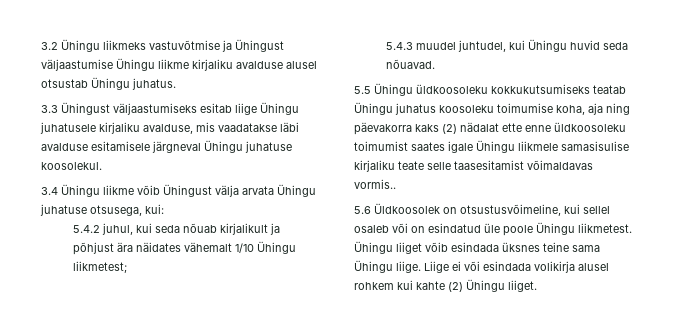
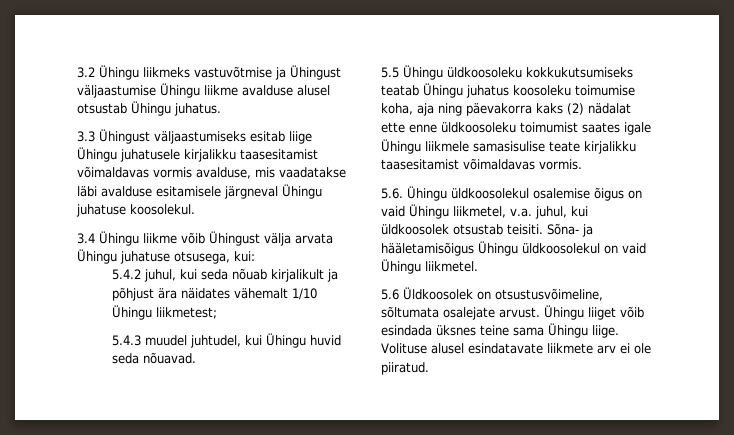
[192,59,233,71] kirjaliku -> (238, 90) none
[99,122,140,134] kirjaliku -> [184,149,318,162] [77,166,192,178] kirjalikku taasesitamist võimaldavas vormis
[354,160,593,172] [354,179,396,189] [354,203,610,216] [354,222,632,236] kirjaliku teate selle taasesitamist võimaldavas vormis.. // 5.6 Üldkoosolek on otsustusvõimeline, kui sellel osaleb või on esindatud üle poole Ühingu liikmetest. -> [549,141,636,154] [381,158,582,170] [381,186,642,201] [381,204,588,219] [381,223,593,237] [381,241,646,256] [381,259,478,274] [381,287,603,301] [381,306,540,320] teate kirjalikku taasesitamist võimaldavas vormis. // 5.6. Ühingu üldkoosolekul osalemise õigus on vaid Ühingu liikmetel, v.a. juhul, kui üldkoosolek otsustab teisiti. Sõna- ja hääletamisõigus Ühingu üldkoosolekul on vaid Ühingu liikmetel. // 5.6 Üldkoosolek on otsustusvõimeline, sõltumata osalejate arvust.
[424,261,609,273] [354,279,537,292] Liige ei või esindada volikirja alusel rohkem kui kahte (2) Ühingu liiget. -> [381,343,651,354] [381,362,429,375] Volituse alusel esindatavate liikmete arv ei ole piiratud.

